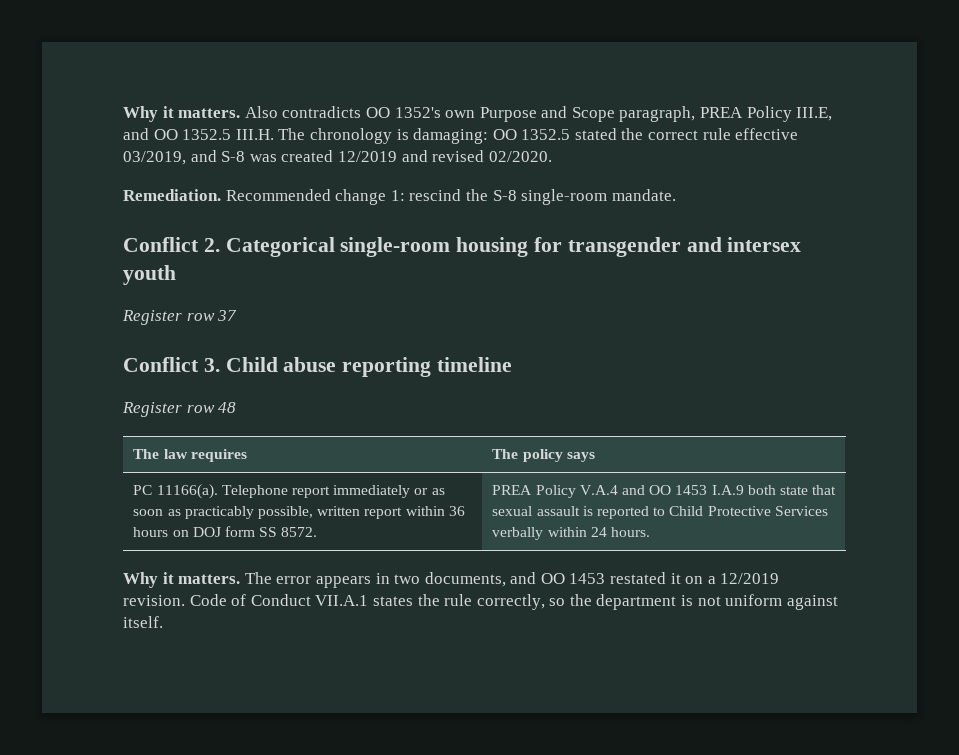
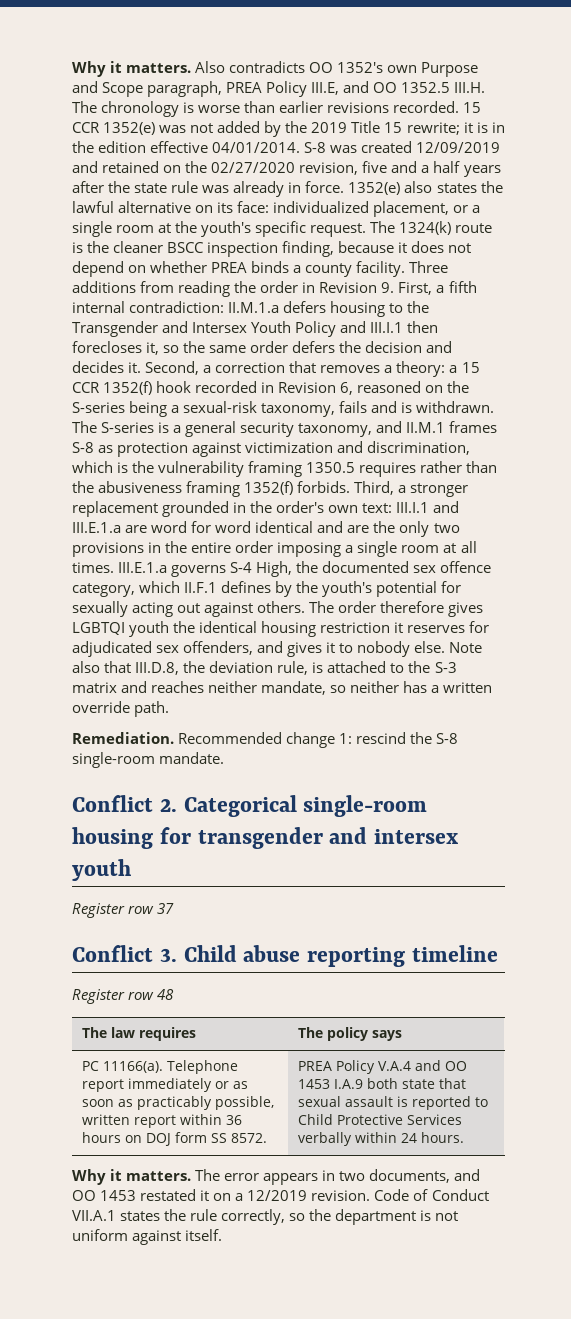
[413,128,799,144] [123,150,552,165] damaging: OO 1352.5 stated the correct rule effective 03/2019, and S-8 was created 12/2019 and revised 02/2020. -> [198,101,482,113] [72,121,505,137] [72,141,501,153] [72,161,501,177] [72,181,503,197] [72,201,481,217] [72,221,493,237] [72,241,472,257] [72,261,449,277] [72,281,477,297] [72,301,430,317] [72,321,439,337] [72,341,453,355] [72,361,480,377] [72,381,470,395] [72,401,495,417] [72,421,498,437] [72,441,471,457] [72,461,498,477] [72,481,469,497] [72,501,460,517] [72,521,460,537] [72,541,477,557] [72,561,492,577] [72,581,462,597] [72,601,484,617] [72,621,490,637] [72,641,483,657] [72,661,457,675] [72,681,493,695] [72,701,170,717] worse than earlier revisions recorded. 15 CCR 1352(e) was not added by the 2019 Title 15 rewrite; it is in the edition effective 04/01/2014. S-8 was created 12/09/2019 and retained on the 02/27/2020 revision, five and a half years after the state rule was already in force. 1352(e) also states the lawful alternative on its face: individualized placement, or a single room at the youth's specific request. The 1324(k) route is the cleaner BSCC inspection finding, because it does not depend on whether PREA binds a county facility. Three additions from reading the order in Revision 9. First, a fifth internal contradiction: II.M.1.a defers housing to the Transgender and Intersex Youth Policy and III.I.1 then forecloses it, so the same order defers the decision and decides it. Second, a correction that removes a theory: a 15 CCR 1352(f) hook recorded in Revision 6, reasoned on the S-series being a sexual-risk taxonomy, fails and is withdrawn. The S-series is a general security taxonomy, and II.M.1 frames S-8 as protection against victimization and discrimination, which is the vulnerability framing 1350.5 requires rather than the abusiveness framing 1352(f) forbids. Third, a stronger replacement grounded in the order's own text: III.I.1 and III.E.1.a are word for word identical and are the only two provisions in the entire order imposing a single room at all times. III.E.1.a governs S-4 High, the documented sex offence category, which II.F.1 defines by the youth's potential for sexually acting out against others. The order therefore gives LGBTQI youth the identical housing restriction it reserves for adjudicated sex offenders, and gives it to nobody else. Note also that III.D.8, the deviation rule, is attached to the S-3 matrix and reaches neither mandate, so neither has a written override path.

